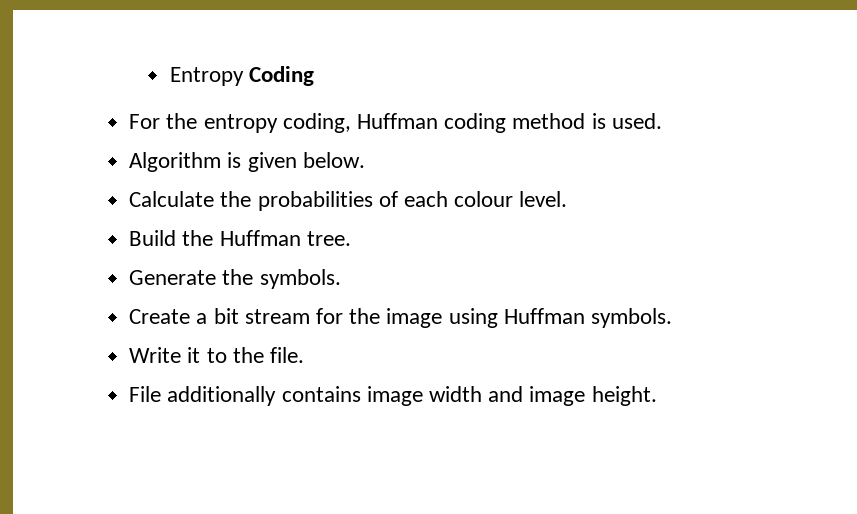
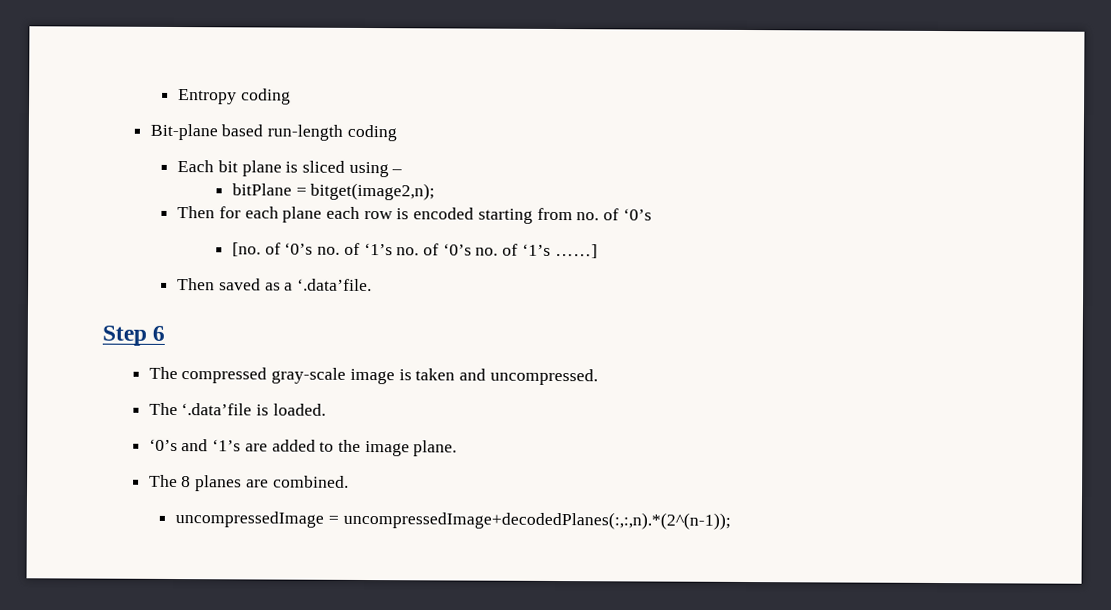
[249,66,315,86] [129,113,662,133] [129,152,365,172] [129,191,568,211] [129,230,351,246] [129,269,341,289] [129,308,673,328] [129,347,305,363] [129,386,657,406] Coding // For the entropy coding, Huffman coding method is used. // Algorithm is given below. // Calculate the probabilities of each colour level. // Build the Huffman tree. // Generate the symbols. // Create a bit stream for the image using Huffman symbols. // Write it to the file. // File additionally contains image width and image height. -> [240,88,291,105] [149,123,397,142] [177,160,403,178] [231,182,436,201] [177,206,652,224] [231,242,598,259] [177,278,372,292] [102,325,166,346] [148,366,598,386] [148,402,326,416] [148,438,458,457] [148,474,349,492] [175,510,731,530] coding // Bit-plane based run-length coding // Each bit plane is sliced using – // bitPlane = bitget(image2,n); // Then for each plane each row is encoded starting from no. of ‘0’s // [no. of ‘0’s no. of ‘1’s no. of ‘0’s no. of ‘1’s ……] // Then saved as a ‘.data’file. // Step 6 // The compressed gray-scale image is taken and uncompressed. // The ‘.data’file is loaded. // ‘0’s and ‘1’s are added to the image plane. // The 8 planes are combined. // uncompressedImage = uncompressedImage+decodedPlanes(:,:,n).*(2^(n-1));

